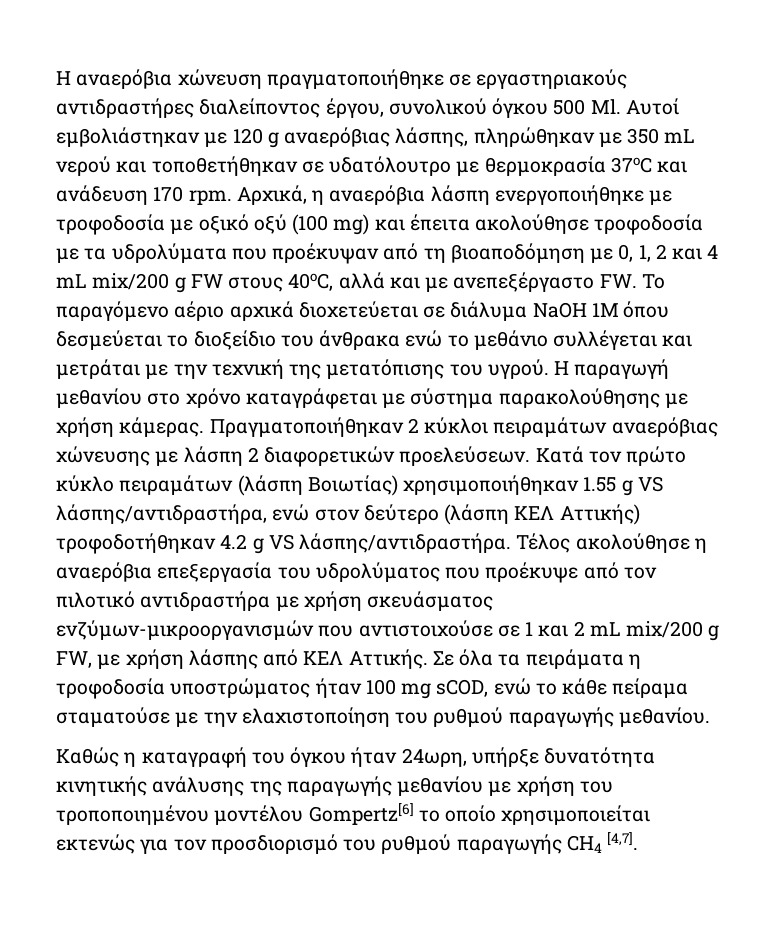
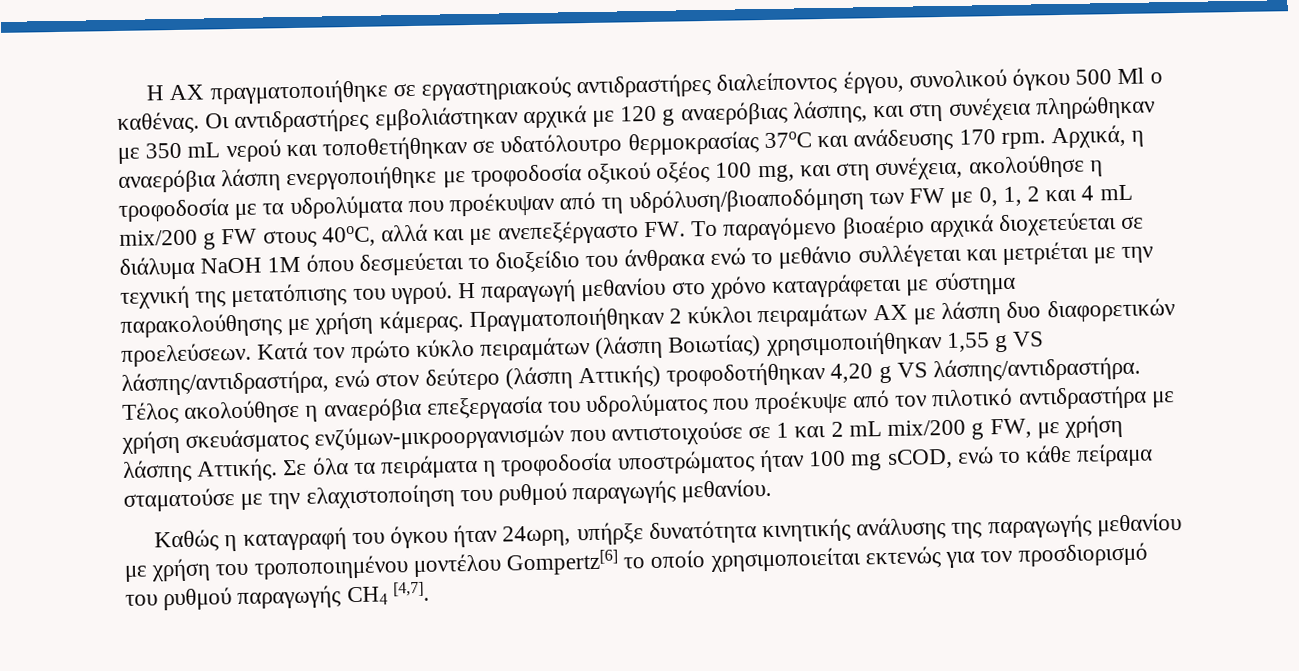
[56,69,262,89] Η αναερόβια χώνευση -> [146,84,205,101] Η ΑΧ
[590,98,679,115] [56,127,200,147] Ml. Αυτοί εμβολιάστηκαν -> [1117,67,1163,85] [117,105,587,135] Ml ο καθένας. Οι αντιδραστήρες εμβολιάστηκαν αρχικά
(469, 137) none -> [873,97,1031,122] και στη συνέχεια
[456,156,606,176] με θερμοκρασία -> [627,131,759,156] θερμοκρασίας
[56,185,148,205] ανάδευση -> [853,127,954,152] ανάδευσης
[170,214,590,235] με οξικό οξύ (100 mg) και έπειτα ακολούθησε -> [587,154,1103,186] οξικού οξέος 100 mg, και στη συνέχεια, ακολούθησε η
[450,243,585,263] βιοαποδόμηση -> [628,187,946,214] υδρόλυση/βιοαποδόμηση των FW
[174,301,225,321] αέριο -> [842,215,925,239] βιοαέριο
[56,359,140,379] μετράται -> [1001,241,1089,266] μετριέται
[611,417,718,437] [56,446,150,466] αναερόβιας χώνευσης -> [872,304,908,321] ΑΧ
[247,447,259,462] 2 -> [1006,301,1042,318] δυο
[583,477,617,492] 1.55 -> [945,332,990,352] 1,55
[514,506,555,520] ΚΕΛ -> (573, 378) none
[220,534,248,549] 4.2 -> [830,363,874,383] 4,20
[263,649,344,666] από ΚΕΛ -> (192, 471) none

